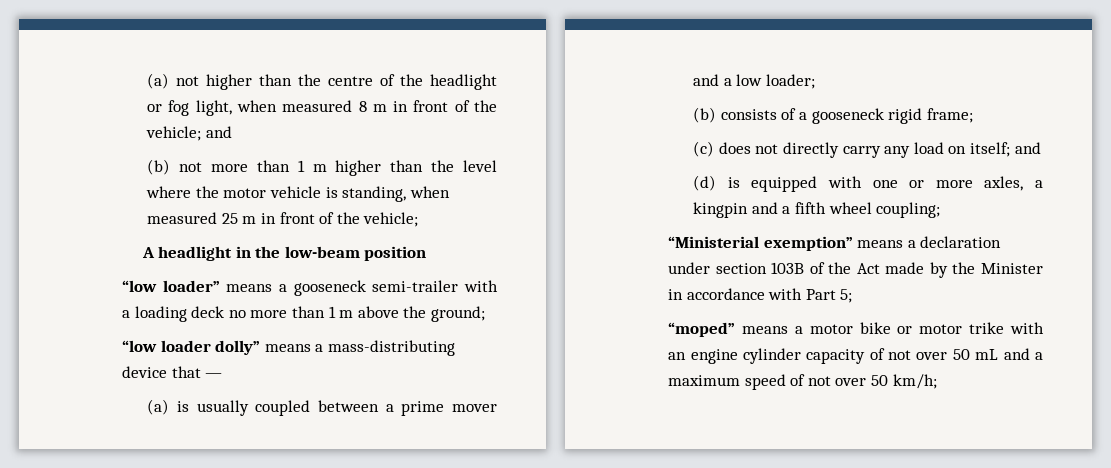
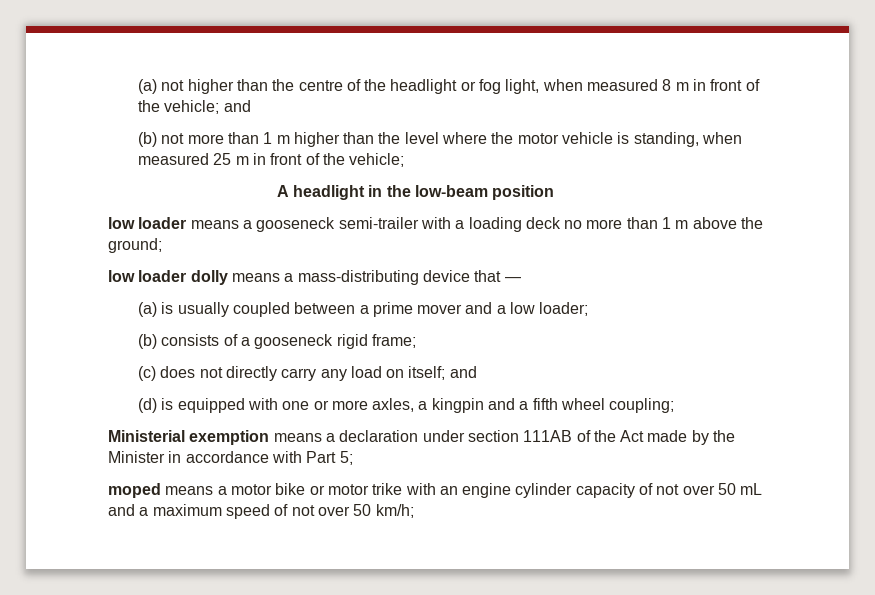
[122,280,220,292] “low loader” -> [107,217,187,229] low loader
[122,340,261,355] “low loader dolly” -> [107,270,228,285] low loader dolly
[668,236,853,251] “Ministerial exemption” -> [107,430,270,445] Ministerial exemption
[771,262,805,274] 103B -> [523,430,573,442] 111AB
[668,322,736,337] “moped” -> [107,483,161,498] moped

